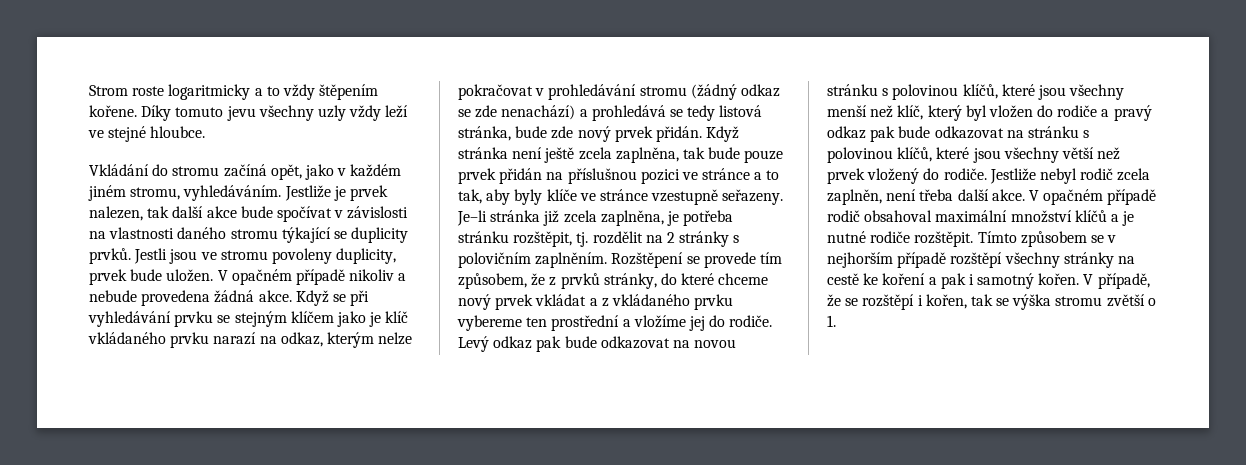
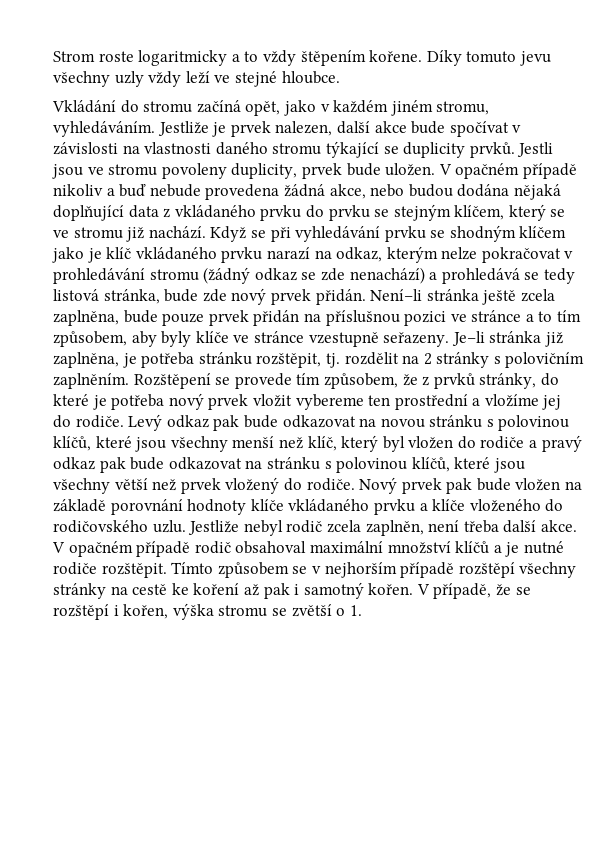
[147,206,170,218] tak -> (333, 128) none
(407, 277) none -> [119,184,147,197] buď
[258,290,292,302] akce. -> [329,184,561,200] [53,204,566,221] [53,226,206,242] akce, nebo budou dodána nějaká doplňující data z vkládaného prvku do prvku se stejným klíčem, který se ve stromu již nachází.
[234,311,287,327] stejným -> [449,225,516,242] shodným
[706,126,740,142] [458,147,543,159] Když stránka není -> [370,289,479,301] Není–li stránka
[682,147,705,159] tak -> (119, 318) none
[458,189,482,204] tak, -> [557,310,582,322] [53,331,127,347] tím způsobem,
[563,210,597,223] zcela -> (563, 339) none
[718,273,769,285] [458,294,734,310] chceme nový prvek vkládat a z vkládaného prvku -> [92,393,292,410] je potřeba nový prvek vložit
(987, 174) none -> [359,477,583,494] [53,499,564,515] [53,520,186,533] Nový prvek pak bude vložen na základě porovnání hodnoty klíče vkládaného prvku a klíče vloženého do rodičovského uzlu.
[928,277,937,285] a -> [243,584,259,596] až
[970,294,1010,306] tak se -> (169, 611) none
(1103, 301) none -> [271,608,287,616] se

